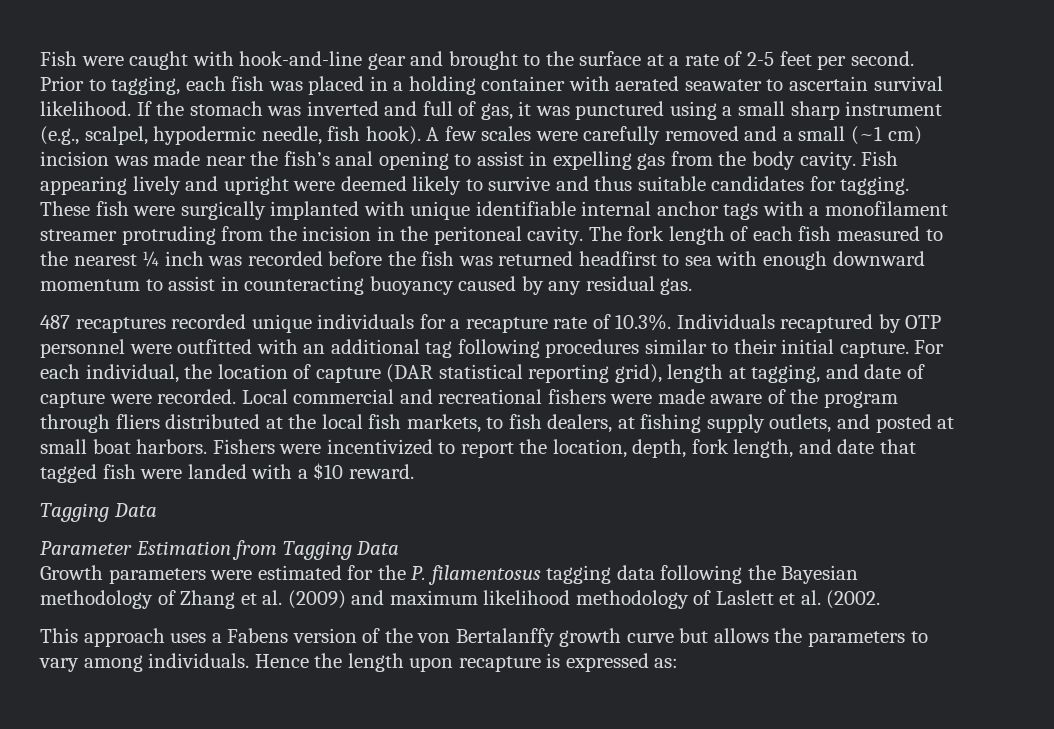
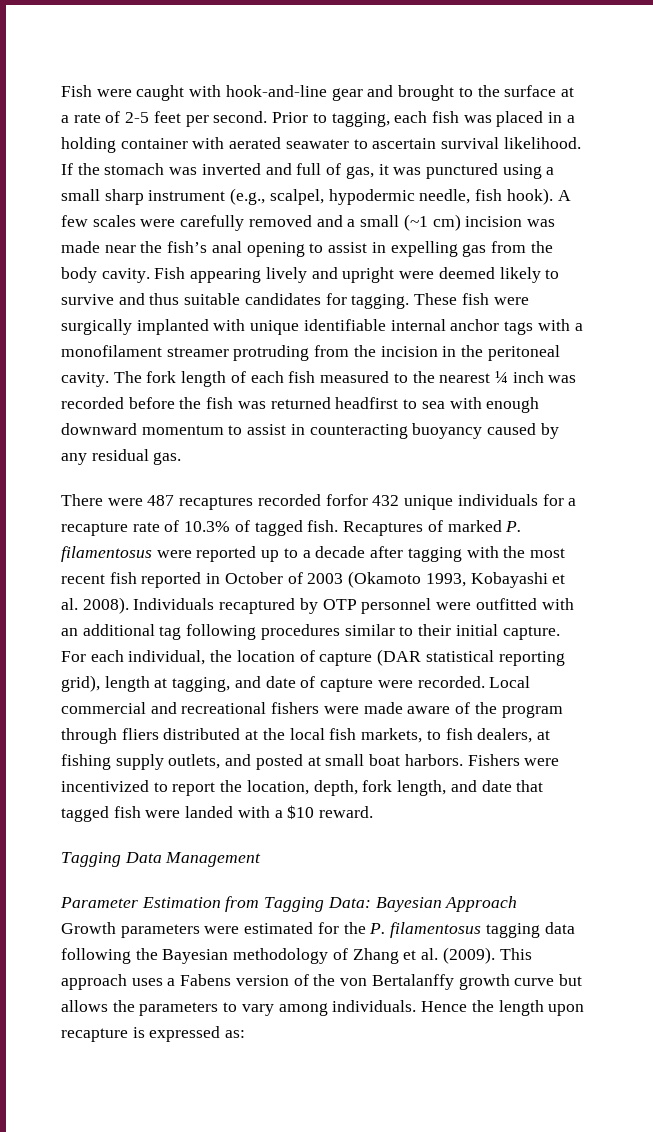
(693, 286) none -> [61,494,143,506] There were
(247, 321) none -> [325,494,400,506] forfor 432
[615,314,672,331] 10.3%. -> [184,520,522,536] [61,546,565,562] [61,571,566,588] [61,597,129,614] 10.3% of tagged fish. Recaptures of marked P. filamentosus were reported up to a decade after tagging with the most recent fish reported in October of 2003 (Okamoto 1993, Kobayashi et al. 2008).
(157, 510) none -> [165,852,262,867] Management
[356,541,400,555] Data -> [327,896,518,912] Data: Bayesian Approach
[287,590,881,609] (2009) and maximum likelihood methodology of Laslett et al. (2002. // -> [442,947,495,964] (2009).

